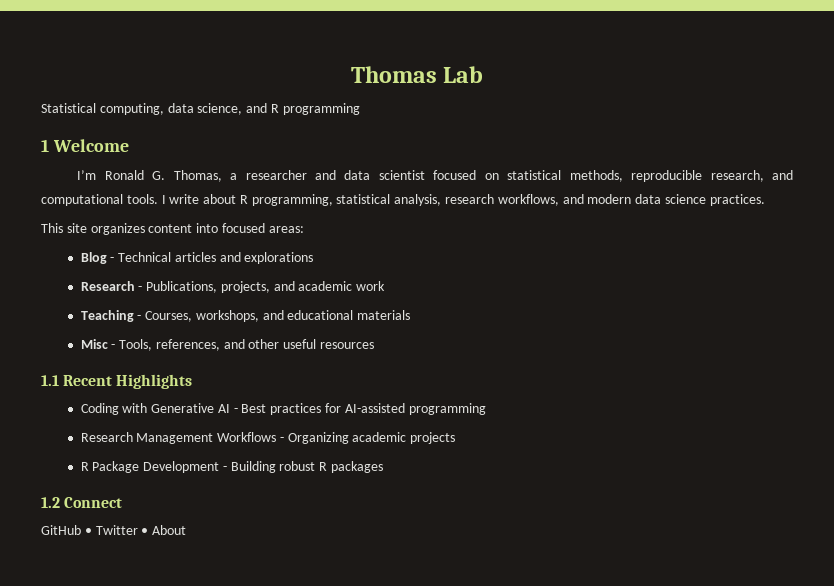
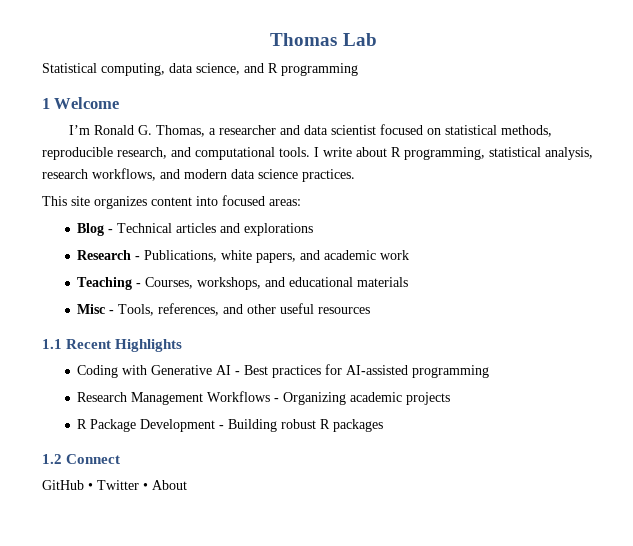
[220,281,270,293] projects, -> [221,250,297,263] white papers,

